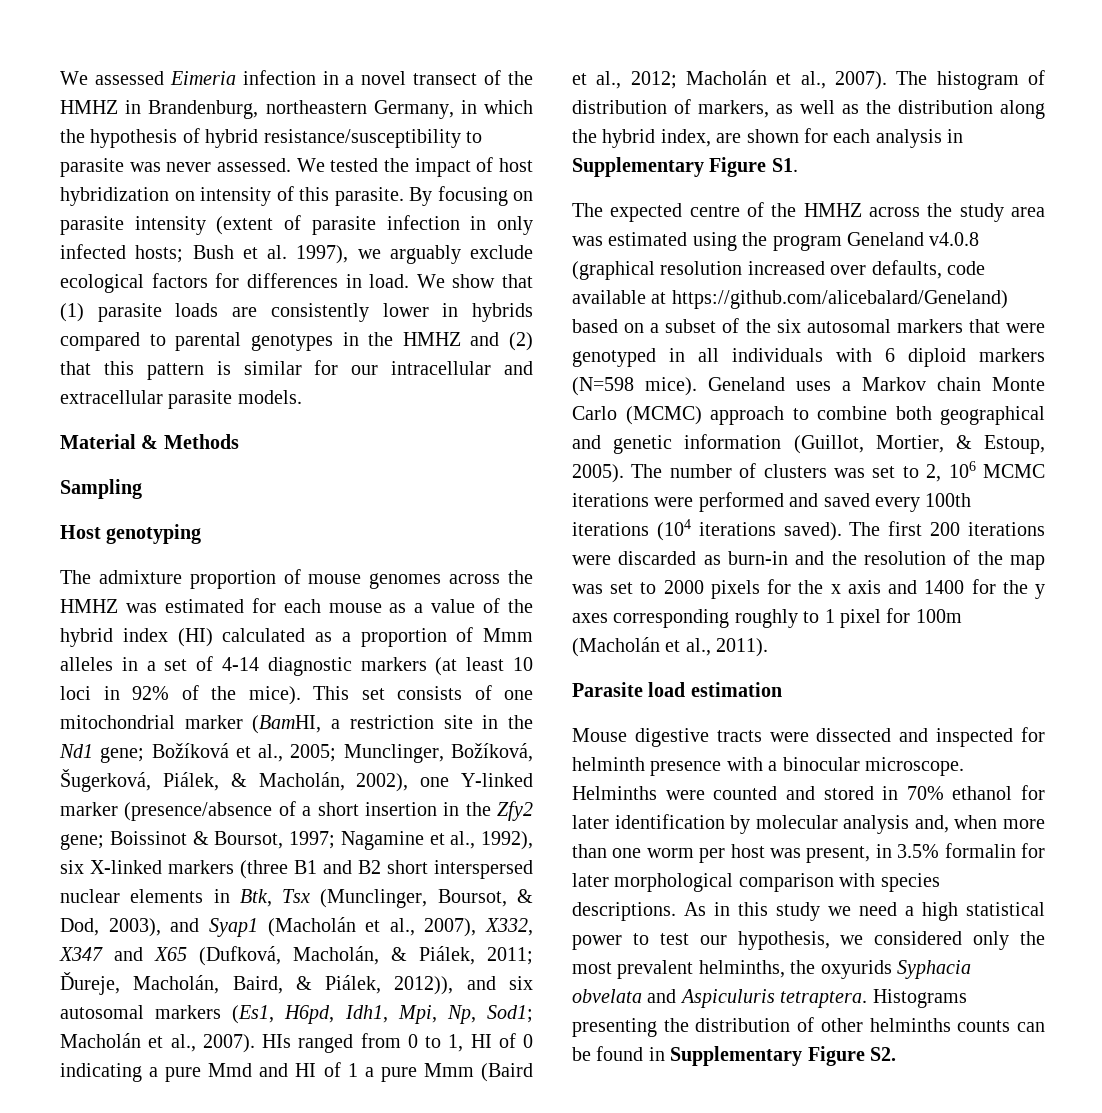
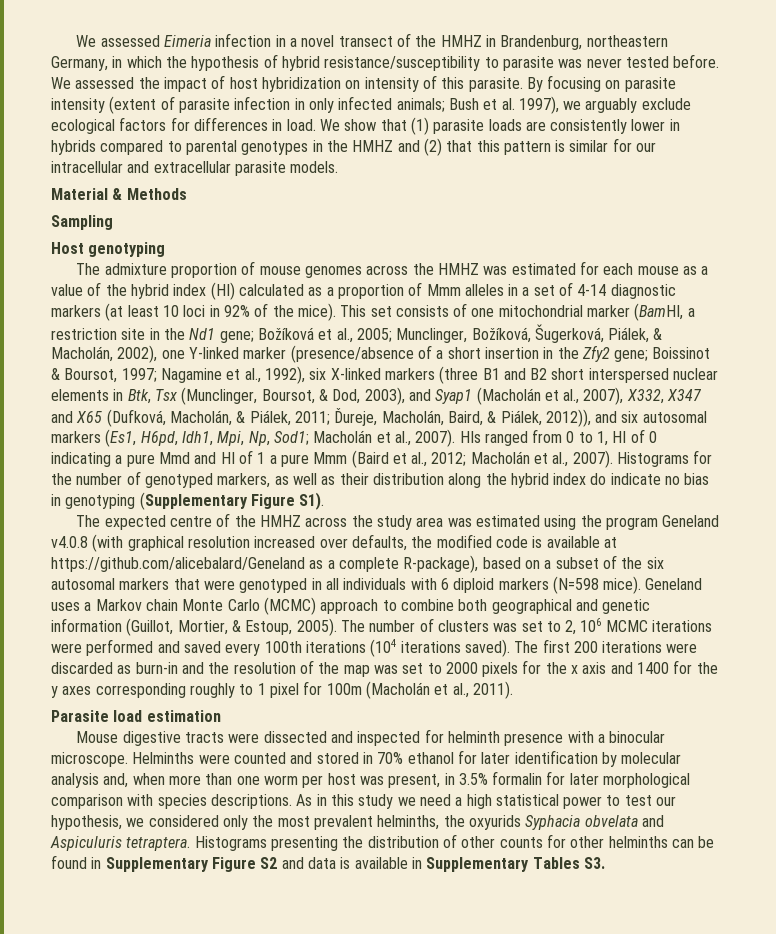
[216,158,379,172] assessed. We tested -> [625,54,720,68] [51,77,135,89] tested before. We assessed
[135,245,184,263] hosts; -> [396,98,445,112] animals;
[896,70,1045,90] [572,99,691,114] The histogram of distribution of -> [617,450,713,467] [51,471,213,488] Histograms for the number of genotyped
[866,100,891,114] the -> [339,473,369,485] their
[660,128,964,148] [572,157,798,177] index, are shown for each analysis in Supplementary Figure S1. -> [553,473,710,485] [51,492,325,510] index do indicate no bias in genotyping (Supplementary Figure S1).
[572,261,655,280] (graphical -> [92,534,184,552] (with graphical
[947,261,985,275] [572,290,1008,309] code available at https://github.com/alicebalard/Geneland) -> [411,534,617,548] [51,555,479,573] the modified code is available at https://github.com/alicebalard/Geneland as a complete R-package),
[869,1018,1011,1032] helminths counts -> [499,834,668,848] counts for other helminths
[870,1047,896,1061] S2. -> [260,857,605,872] S2 and data is available in Supplementary Tables S3.

